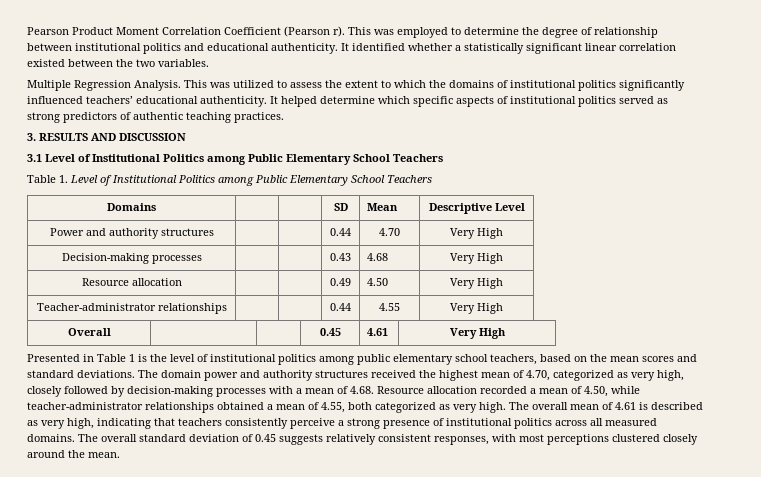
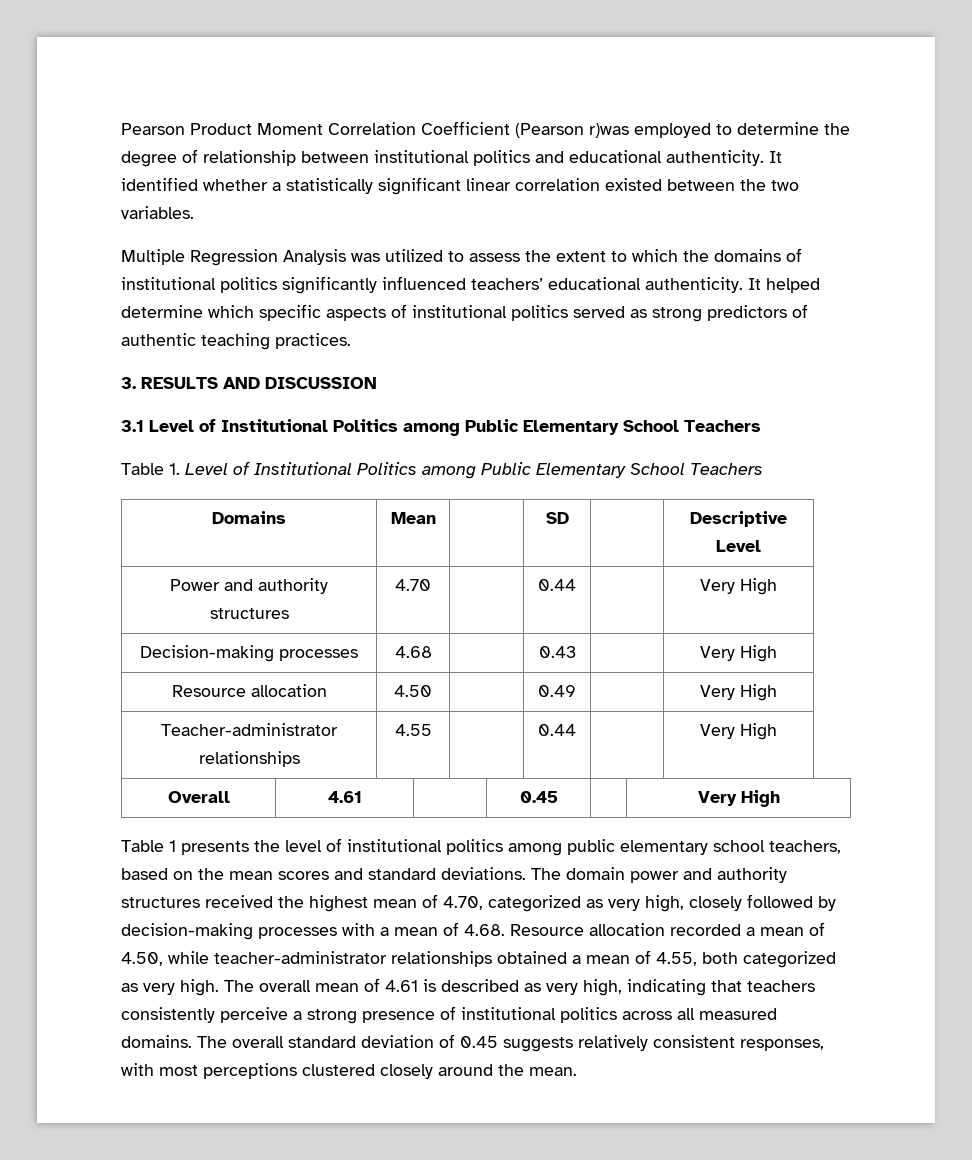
[333,26,394,37] r). This was -> [589,123,629,138] r)was
[134,80,207,91] Analysis. This -> [283,249,346,265] Analysis
(156, 207) none -> [390,512,436,524] Mean
[367,203,399,211] Mean -> (569, 518) none
[330,228,351,236] [379,228,400,236] | | 0.44 | 4.70 -> [395,579,431,591] [538,579,576,591] 4.70 | | 0.44 |
(202, 259) none -> [394,646,432,658] 4.68
[367,253,389,261] 4.68 -> (576, 652) none
(182, 282) none -> [394,685,432,697] 4.50
[367,278,389,286] 4.50 -> (576, 691) none
[330,303,351,311] [379,303,400,311] | | 0.44 | 4.55 -> [394,724,432,736] [538,724,576,736] 4.55 | | 0.44 |
(111, 332) none -> [327,791,362,803] 4.61
[367,328,389,336] [449,328,506,339] [27,354,94,362] 4.61 | Very High // Presented in -> [697,790,780,807] | Very High //
[138,354,147,362] is -> [181,841,249,855] presents

